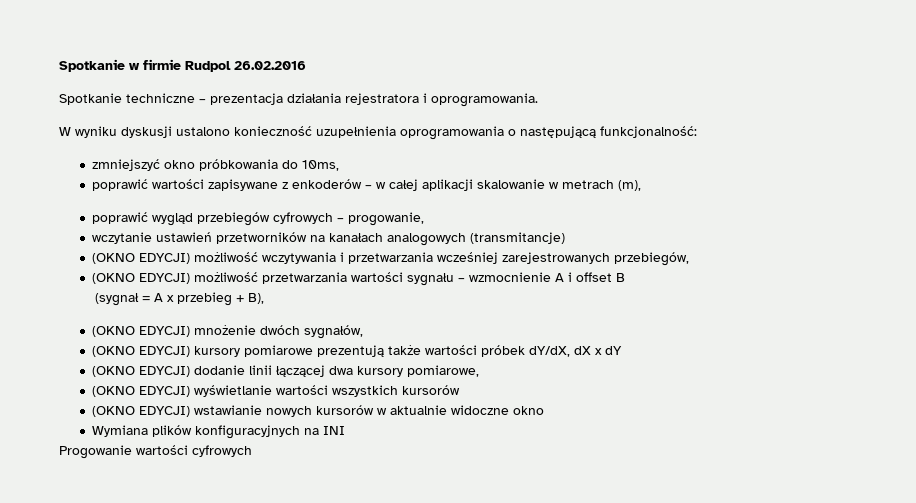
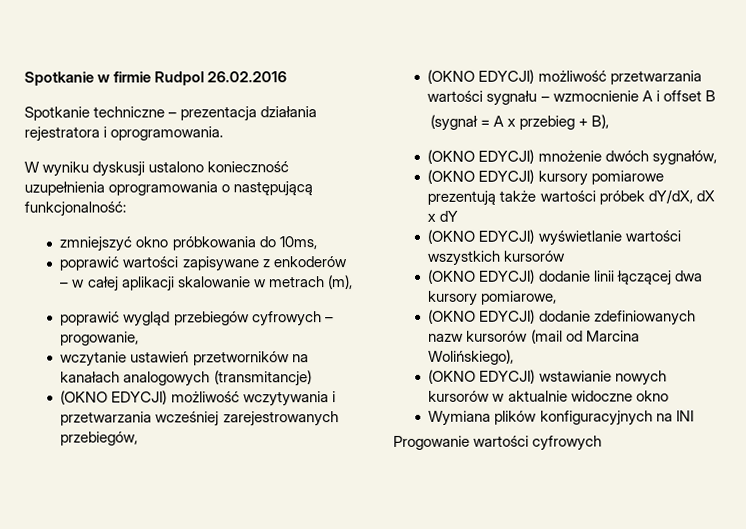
(623, 350) none -> [427,229,681,246] [427,250,566,266] // (OKNO EDYCJI) wyświetlanie wartości wszystkich kursorów
[194,385,461,397] wyświetlanie wartości wszystkich kursorów -> [538,310,696,326] [428,329,640,344] [428,349,515,365] dodanie zdefiniowanych nazw kursorów (mail od Marcina Wolińskiego),

